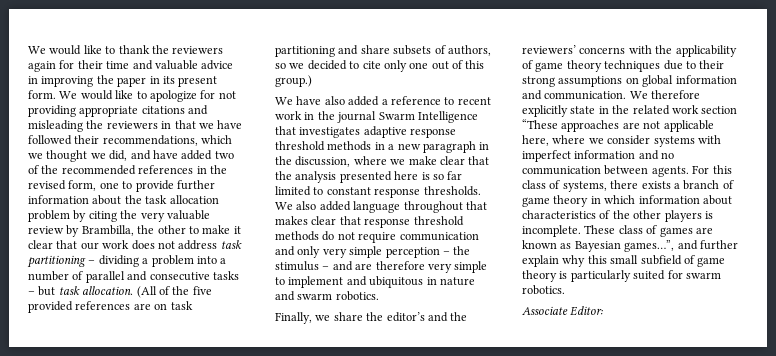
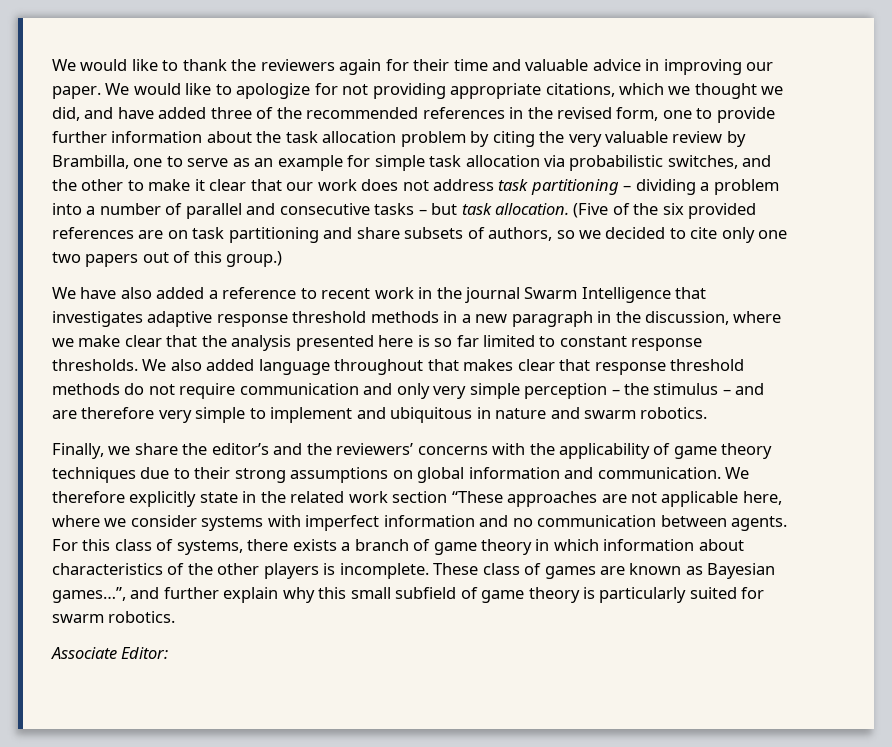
[96,75,218,87] [28,90,56,99] the paper in its present form. -> [746,62,774,71] [52,86,101,99] our paper.
[141,105,209,115] [28,120,243,132] [28,135,198,146] citations and misleading the reviewers in that we have followed their recommendations, -> [545,83,615,97] citations,
[214,151,234,159] two -> [210,107,252,119] three
(134, 230) none -> [133,155,772,171] one to serve as an example for simple task allocation via probabilistic switches, and
[136,286,212,298] (All of the five -> [573,203,684,218] (Five of the six
(429, 65) none -> [52,252,139,267] two papers

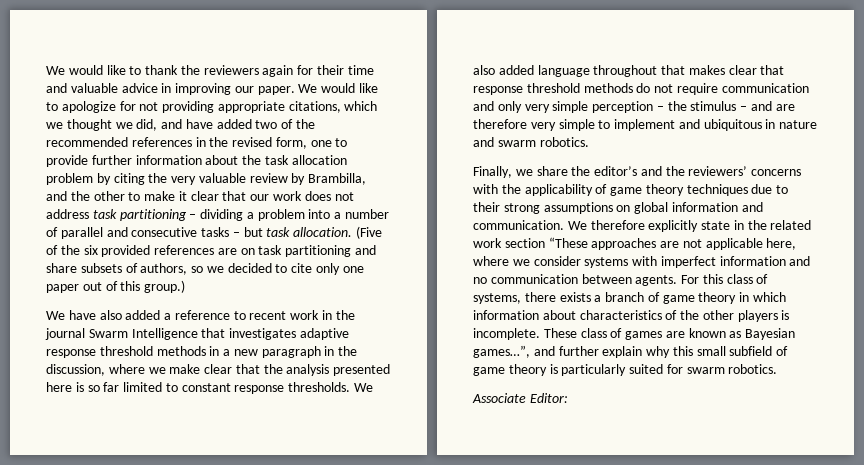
[210,107,252,119] three -> [255,120,278,129] two
[133,155,738,171] one to serve as an example for simple task allocation via probabilistic switches, -> (367, 179) none
[52,252,139,267] two papers -> [46,284,79,293] paper

